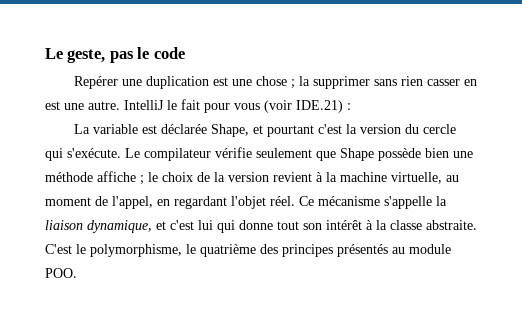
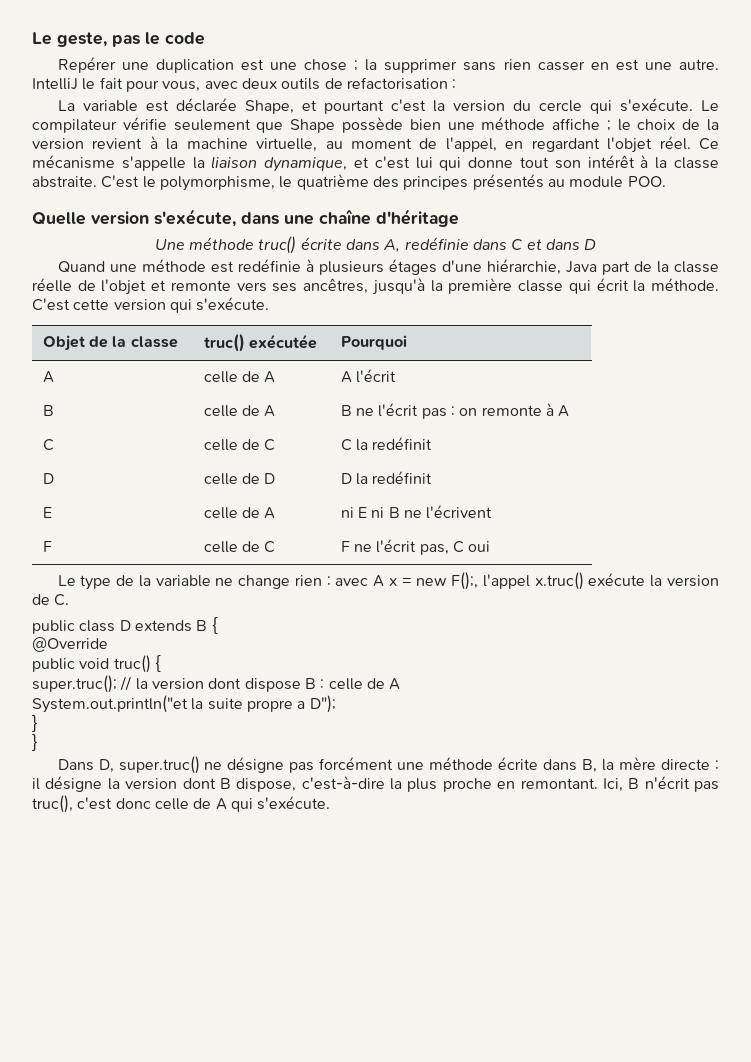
[234,100,343,113] vous (voir IDE.21) -> [162,77,448,92] vous, avec deux outils de refactorisation
(77, 273) none -> [32,209,459,227] [154,236,597,254] [57,259,720,275] [32,278,720,295] [32,297,270,313] [42,335,178,351] [203,334,318,352] [340,335,407,350] [42,371,54,383] [203,371,276,383] [340,369,397,383] [42,405,54,416] [203,405,276,417] [340,403,570,419] [42,439,54,451] [203,439,276,451] [340,437,433,451] [42,473,54,484] [203,473,276,485] [340,471,433,485] [42,507,52,518] [203,507,276,519] [340,505,493,519] [42,541,52,552] [203,541,276,553] [340,539,491,555] [57,572,719,590] [32,594,70,606] [32,617,218,634] [32,637,108,652] [32,655,161,673] [32,675,401,693] [32,695,336,713] [32,715,38,732] [32,734,38,751] [57,756,720,774] [32,776,719,792] [32,795,331,813] // Quelle version s'exécute, dans une chaîne d'héritage // Une méthode truc() écrite dans A, redéfinie dans C et dans D // Quand une méthode est redéfinie à plusieurs étages d'une hiérarchie, Java part de la classe réelle de l'objet et remonte vers ses ancêtres, jusqu'à la première classe qui écrit la méthode. C'est cette version qui s'exécute. // Objet de la classe | truc() exécutée | Pourquoi // A | celle de A | A l'écrit // B | celle de A | B ne l'écrit pas : on remonte à A // C | celle de C | C la redéfinit // D | celle de D | D la redéfinit // E | celle de A | ni E ni B ne l'écrivent // F | celle de C | F ne l'écrit pas, C oui // Le type de la variable ne change rien : avec A x = new F();, l'appel x.truc() exécute la version de C. // public class D extends B { // @Override // public void truc() { // super.truc(); // la version dont dispose B : celle de A // System.out.println("et la suite propre a D"); // } // } // Dans D, super.truc() ne désigne pas forcément une méthode écrite dans B, la mère directe : il désigne la version dont B dispose, c'est-à-dire la plus proche en remontant. Ici, B n'écrit pas truc(), c'est donc celle de A qui s'exécute.

